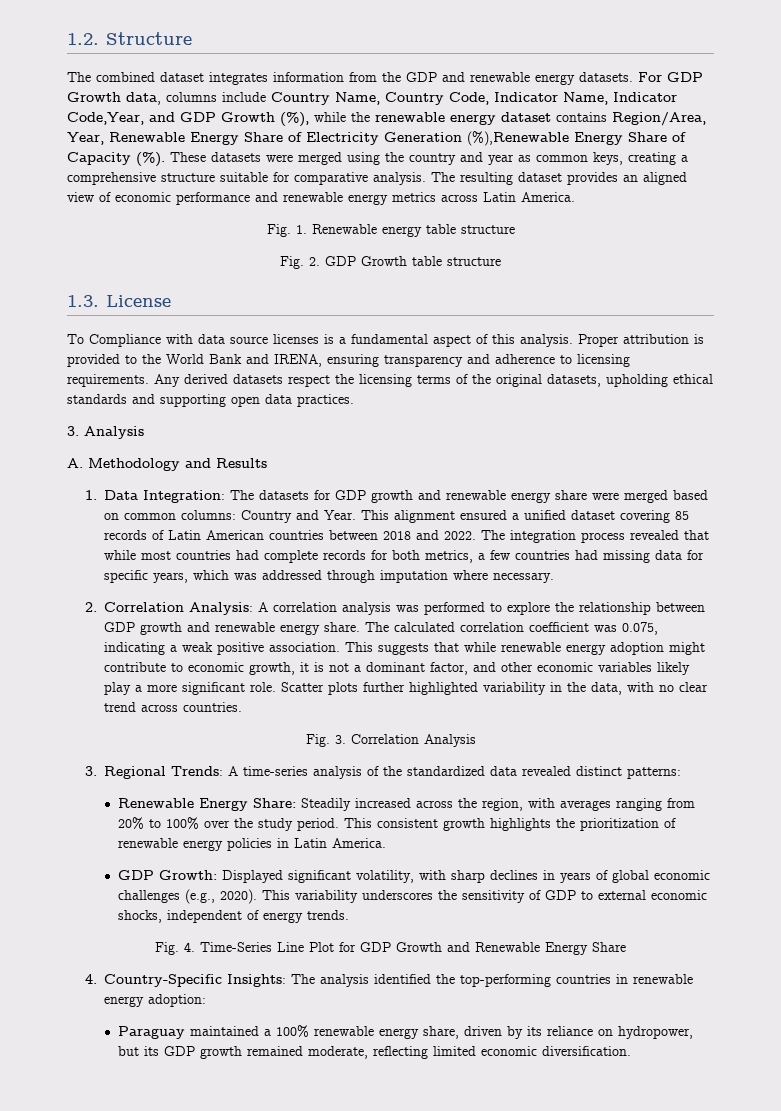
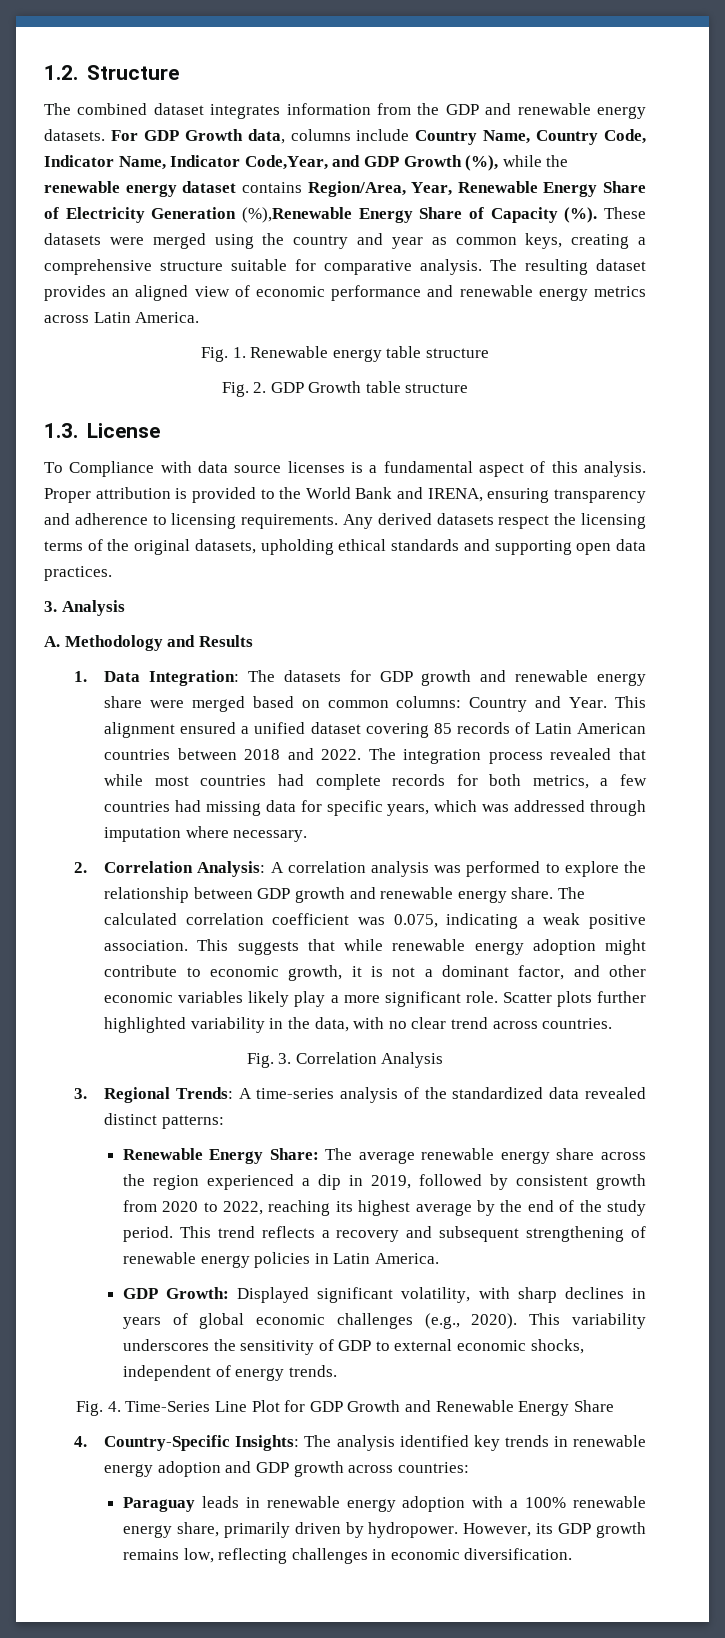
[300,798,695,811] [117,817,659,831] Steadily increased across the region, with averages ranging from 20% to 100% over the study period. This consistent growth highlights the prioritization -> [325,1148,646,1164] [122,1174,646,1190] [122,1200,646,1216] [122,1226,625,1242] The average renewable energy share across the region experienced a dip in 2019, followed by consistent growth from 2020 to 2022, reaching its highest average by the end of the study period. This trend reflects a recovery and subsequent strengthening
[435,974,693,987] [103,994,206,1007] [117,1026,259,1039] the top-performing countries in renewable energy adoption: // Paraguay maintained -> [473,1435,646,1451] [104,1461,469,1477] [122,1496,504,1512] key trends in renewable energy adoption and GDP growth across countries: // Paraguay leads in renewable energy adoption with
(459, 1032) none -> [223,1522,290,1538] primarily
[526,1026,693,1039] [117,1046,476,1059] its reliance on hydropower, but its GDP growth remained moderate, reflecting limited -> [368,1522,646,1538] [122,1548,387,1564] hydropower. However, its GDP growth remains low, reflecting challenges in

